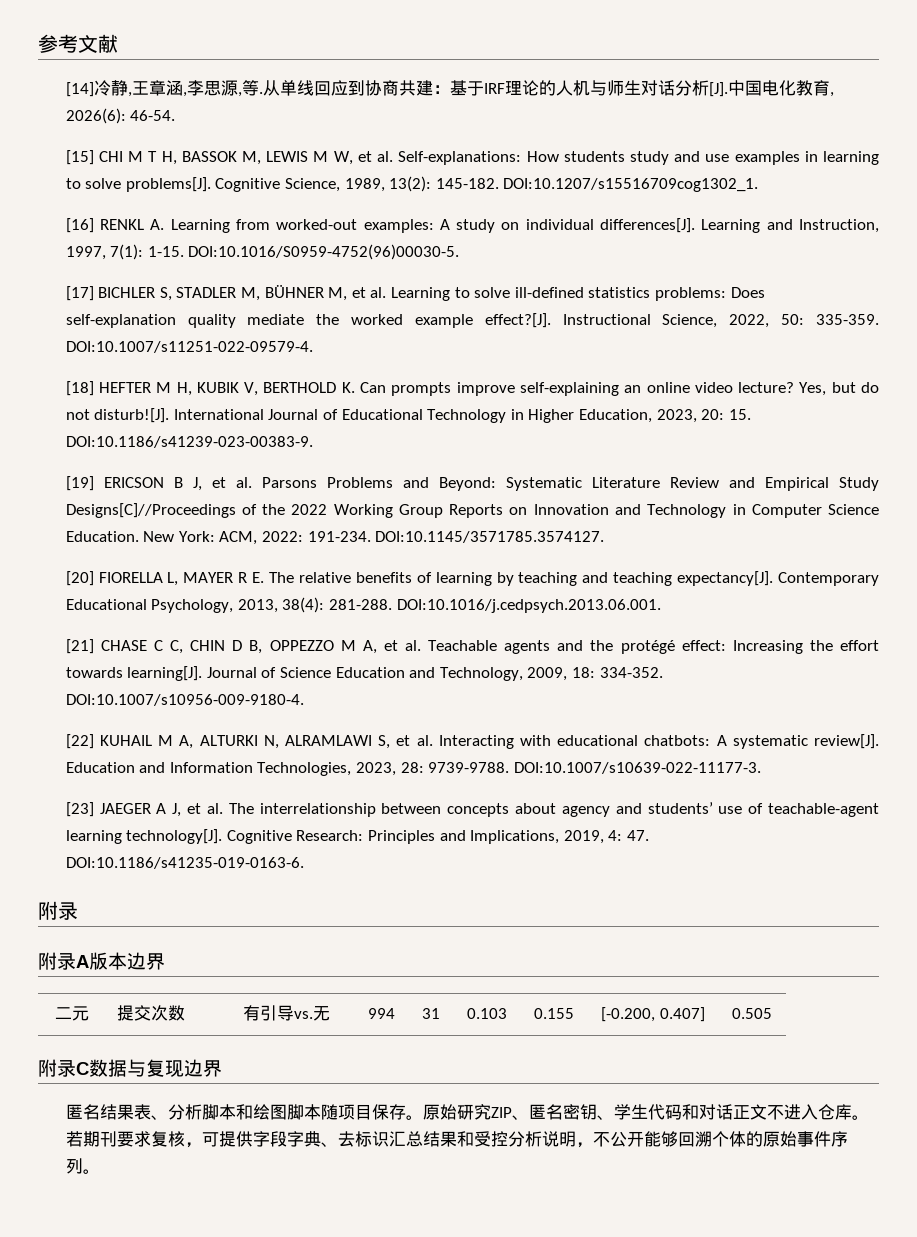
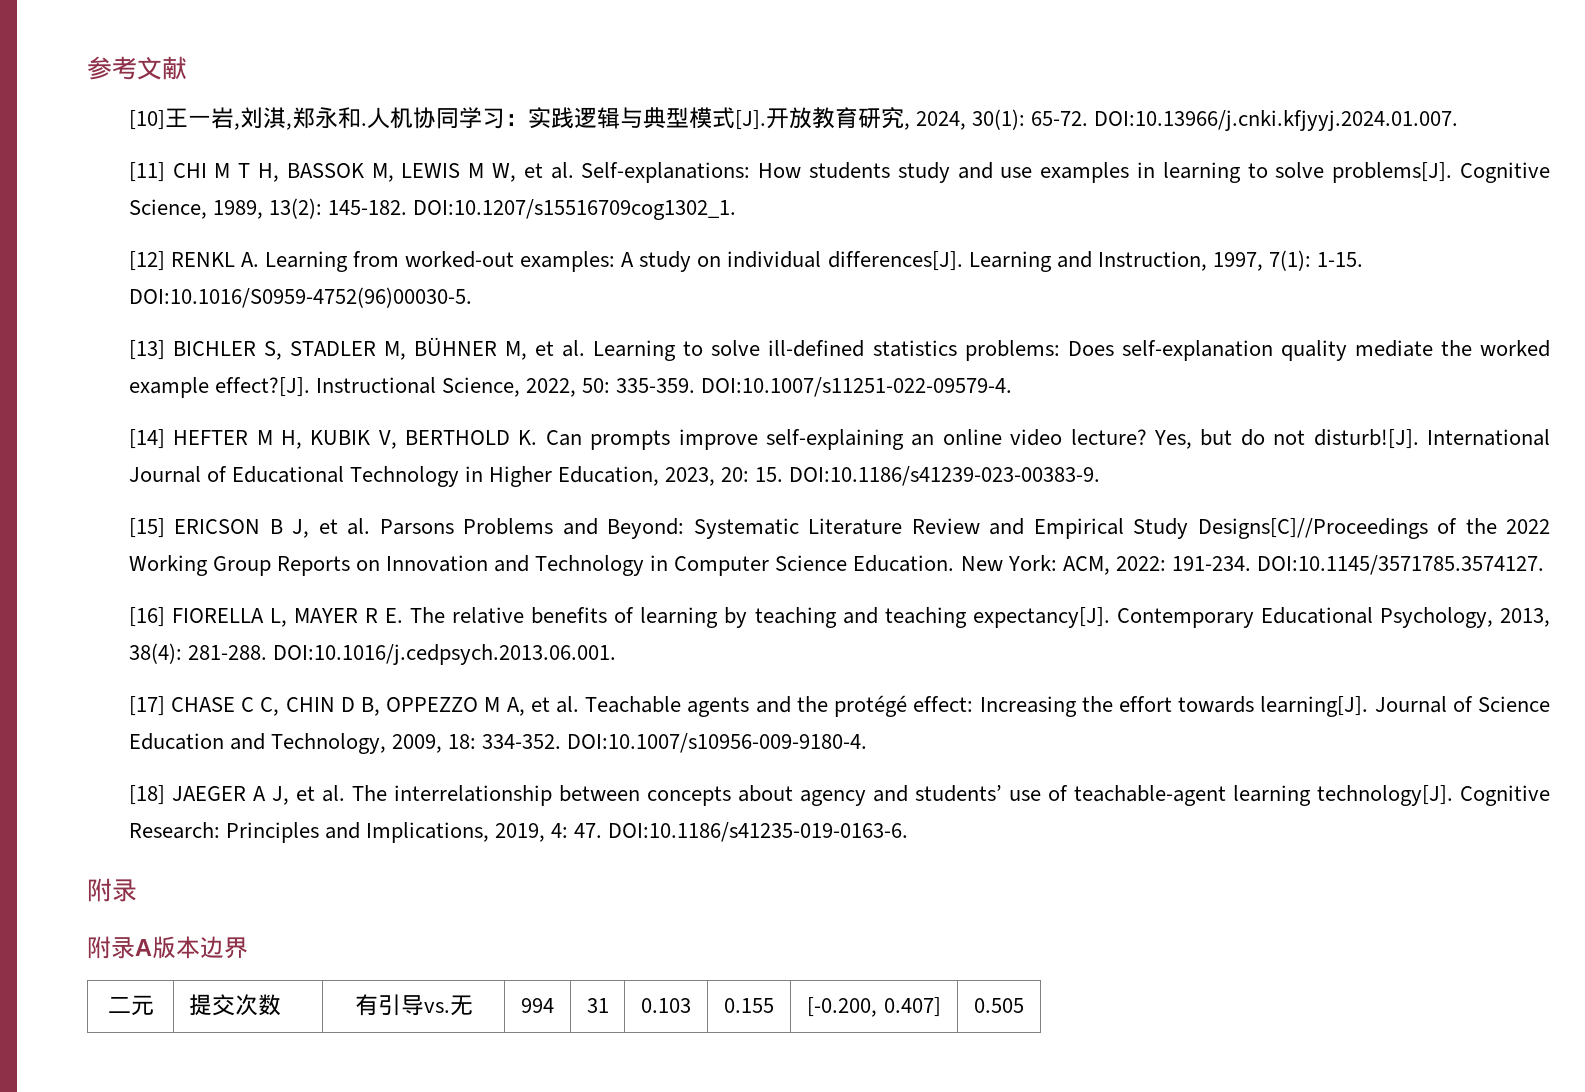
[65,80,834,97] [65,108,176,124] [65,150,94,165] [14]冷静,王章涵,李思源,等.从单线回应到协商共建：基于IRF理论的人机与师生对话分析[J].中国电化教育, 2026(6): 46-54. // [15] -> [128,107,1459,131] [128,162,165,182] [10]王一岩,刘淇,郑永和.人机协同学习：实践逻辑与典型模式[J].开放教育研究, 2024, 30(1): 65-72. DOI:10.13966/j.cnki.kfjyyj.2024.01.007. // [11]
[65,218,94,233] [16] -> [128,251,165,271] [12]
[65,286,94,301] [17] -> [128,340,165,360] [13]
[65,381,94,396] [18] -> [128,429,165,449] [14]
[65,476,94,491] [19] -> [128,518,165,538] [15]
[65,571,94,586] [20] -> [128,607,165,627] [16]
[65,639,94,654] [21] -> [128,696,165,716] [17]
[65,734,879,749] [65,762,761,776] [65,802,94,817] [22] KUHAIL M A, ALTURKI N, ALRAMLAWI S, et al. Interacting with educational chatbots: A systematic review[J]. Education and Information Technologies, 2023, 28: 9739-9788. DOI:10.1007/s10639-022-11177-3. // [23] -> [128,785,165,805] [18]
[38,1059,222,1077] [65,1104,869,1120] [65,1131,848,1148] [65,1158,100,1174] // 附录C数据与复现边界 // 匿名结果表、分析脚本和绘图脚本随项目保存。原始研究ZIP、匿名密钥、学生代码和对话正文不进入仓库。若期刊要求复核，可提供字段字典、去标识汇总结果和受控分析说明，不公开能够回溯个体的原始事件序列。 -> (1024, 1005) none

